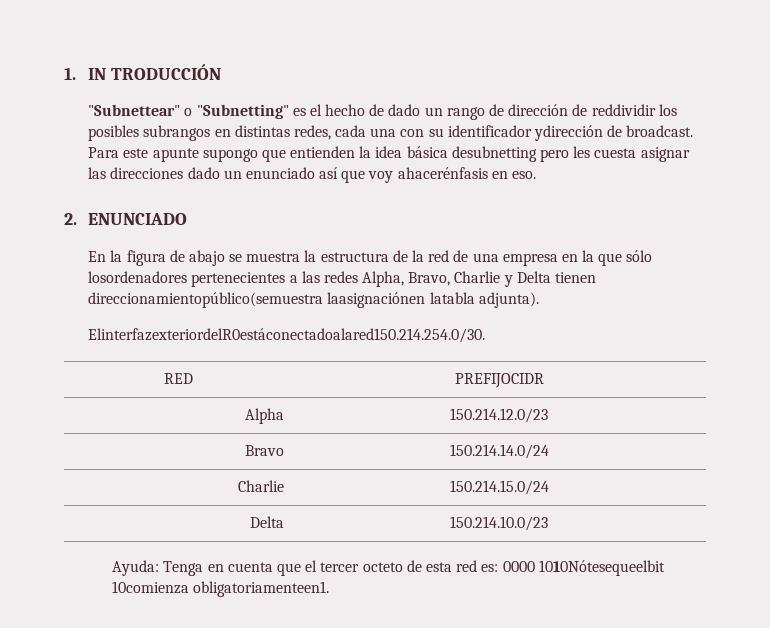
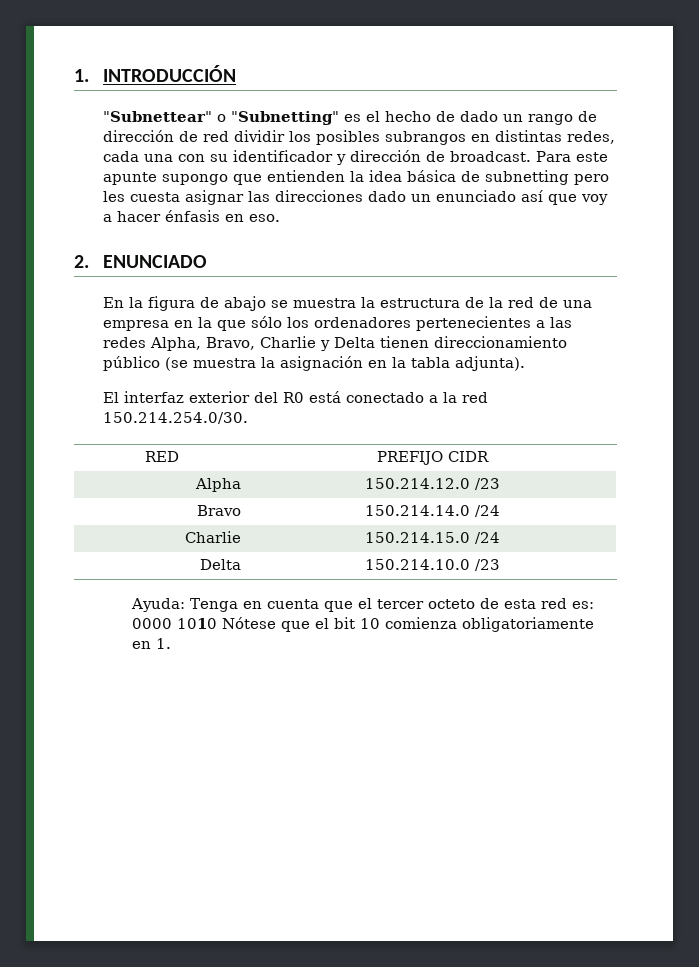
[64,64,221,80] 1. IN TRODUCCIÓN -> [74,65,237,82] 1. INTRODUCCIÓN
[591,104,656,116] reddividir -> [203,130,286,142] red dividir
[533,125,603,141] ydirección -> [336,150,422,165] y dirección
[451,146,537,162] desubnetting -> [461,170,570,185] de subnetting
[397,167,488,179] ahacerénfasis -> [103,210,221,222] a hacer énfasis
[88,271,188,283] losordenadores -> [287,317,412,328] los ordenadores
[88,292,539,308] [88,328,486,343] direccionamientopúblico(semuestra laasignaciónen latabla adjunta). // ElinterfazexteriordelR0estáconectadoalared150.214.254.0/30. -> [434,336,568,348] [103,356,526,371] [103,391,489,403] [103,412,249,424] direccionamiento público (se muestra la asignación en la tabla adjunta). // El interfaz exterior del R0 está conectado a la red 150.214.254.0/30.
[454,373,544,388] PREFIJOCIDR -> [377,451,489,465] PREFIJO CIDR
[450,408,548,423] 150.214.12.0/23 -> [365,478,500,490] 150.214.12.0 /23
[449,444,549,459] 150.214.14.0/24 -> [365,505,500,517] 150.214.14.0 /24
[449,480,549,495] 150.214.15.0/24 -> [365,532,500,544] 150.214.15.0 /24
[450,516,548,531] 150.214.10.0/23 -> [365,559,500,571] 150.214.10.0 /23
[538,560,665,576] [112,581,330,597] 1010Nótesequeelbit 10comienza obligatoriamenteen1. -> [177,617,595,632] [132,638,172,649] 1010 Nótese que el bit 10 comienza obligatoriamente en 1.

